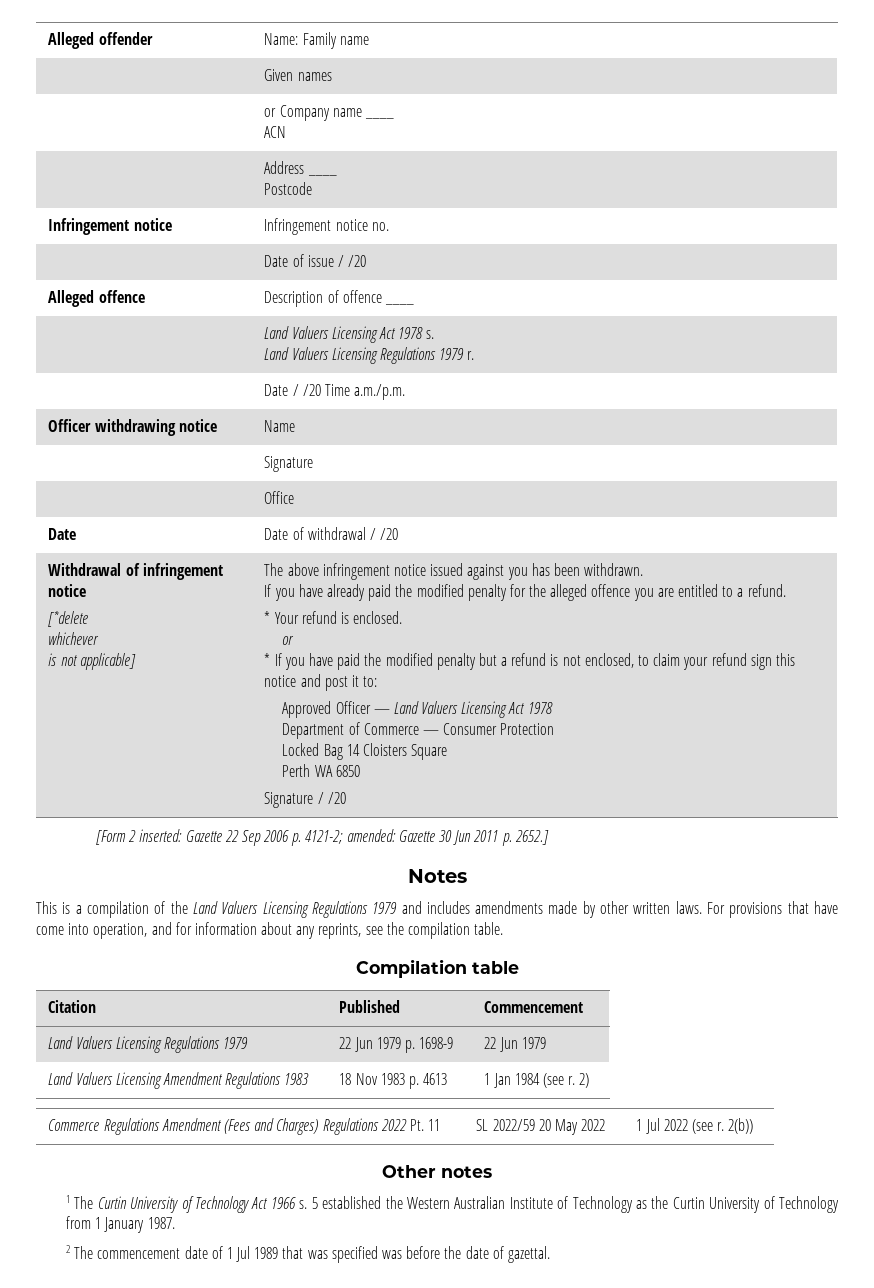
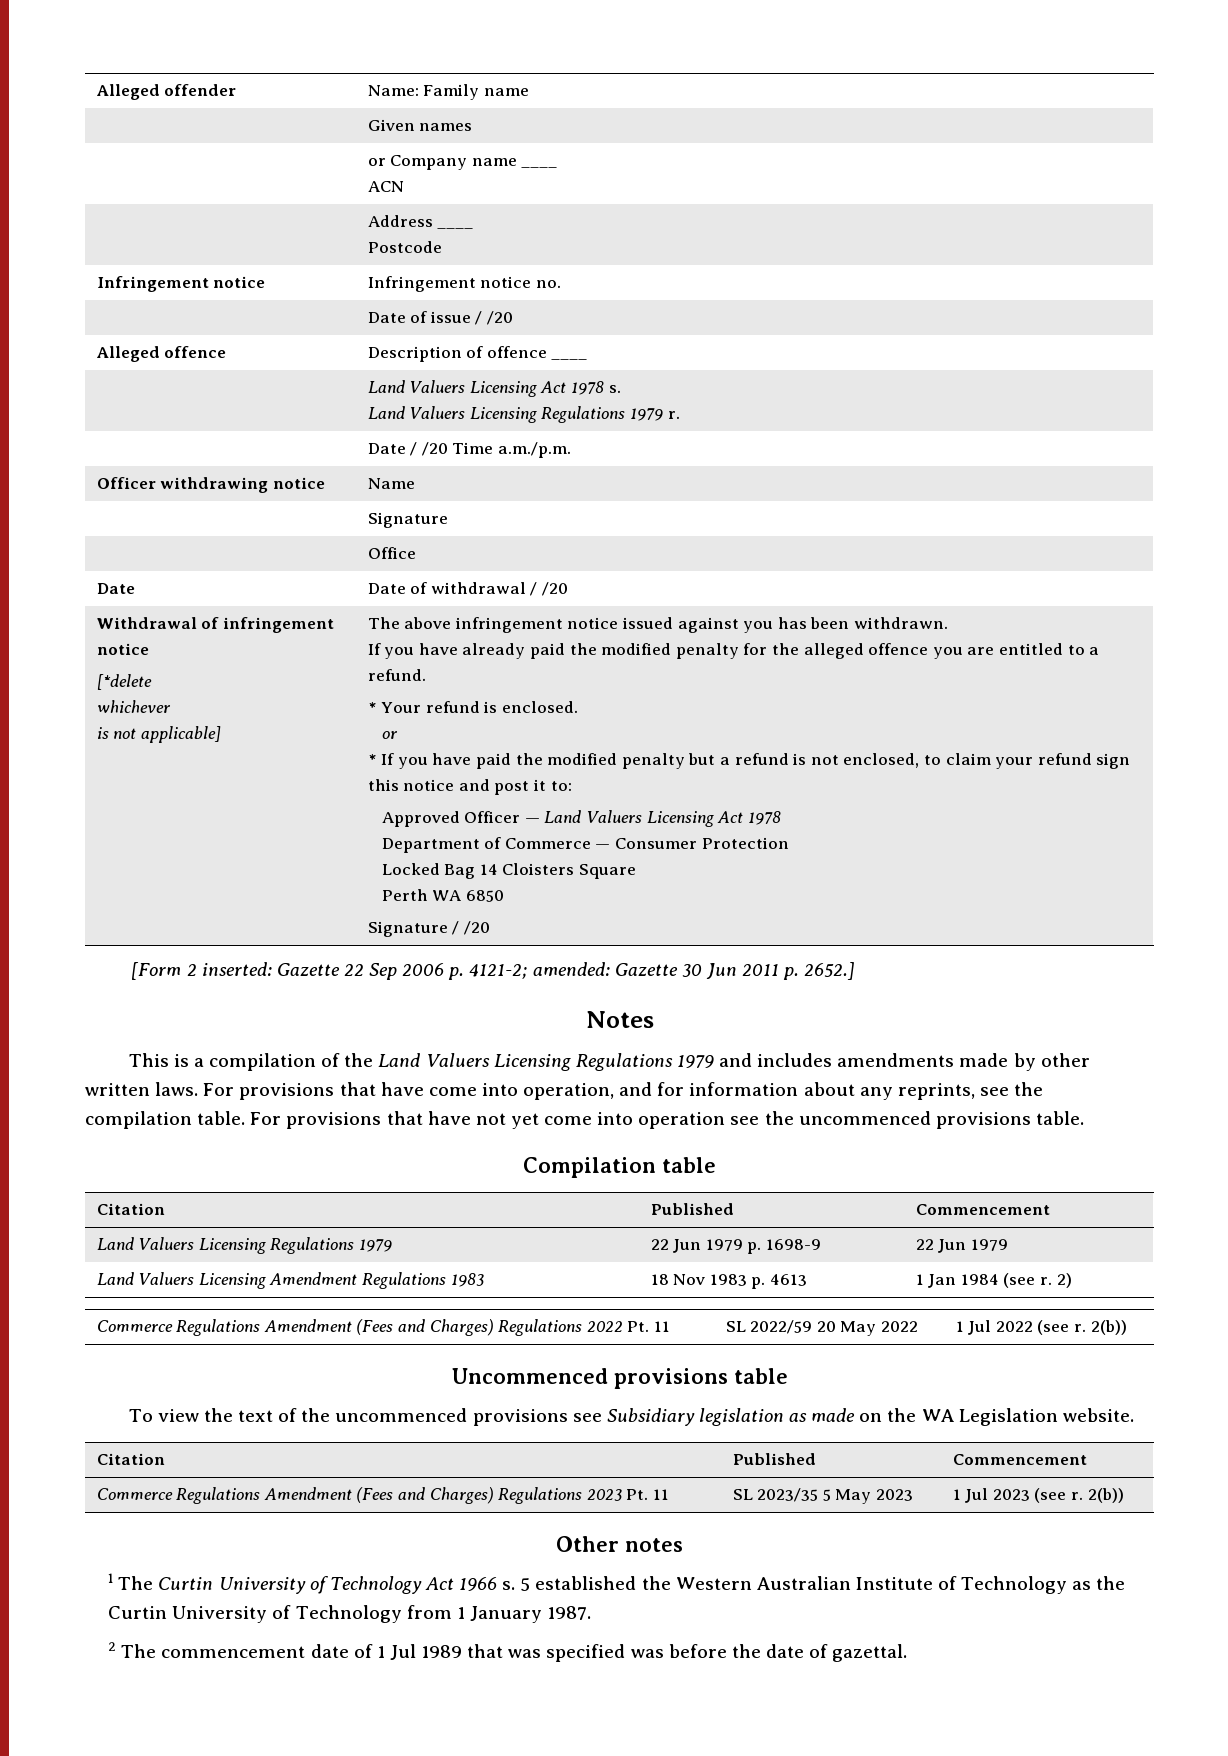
(504, 928) none -> [250,1111,1084,1129] For provisions that have not yet come into operation see the uncommenced provisions table.
(754, 1126) none -> [451,1368,788,1389] [128,1408,1134,1426] [96,1453,165,1465] [732,1453,816,1465] [952,1454,1087,1465] [96,1487,669,1504] [732,1488,914,1504] [952,1488,1124,1503] // Uncommenced provisions table // To view the text of the uncommenced provisions see Subsidiary legislation as made on the WA Legislation website. // Citation | Published | Commencement // Commerce Regulations Amendment (Fees and Charges) Regulations 2023 Pt. 11 | SL 2023/35 5 May 2023 | 1 Jul 2023 (see r. 2(b))

